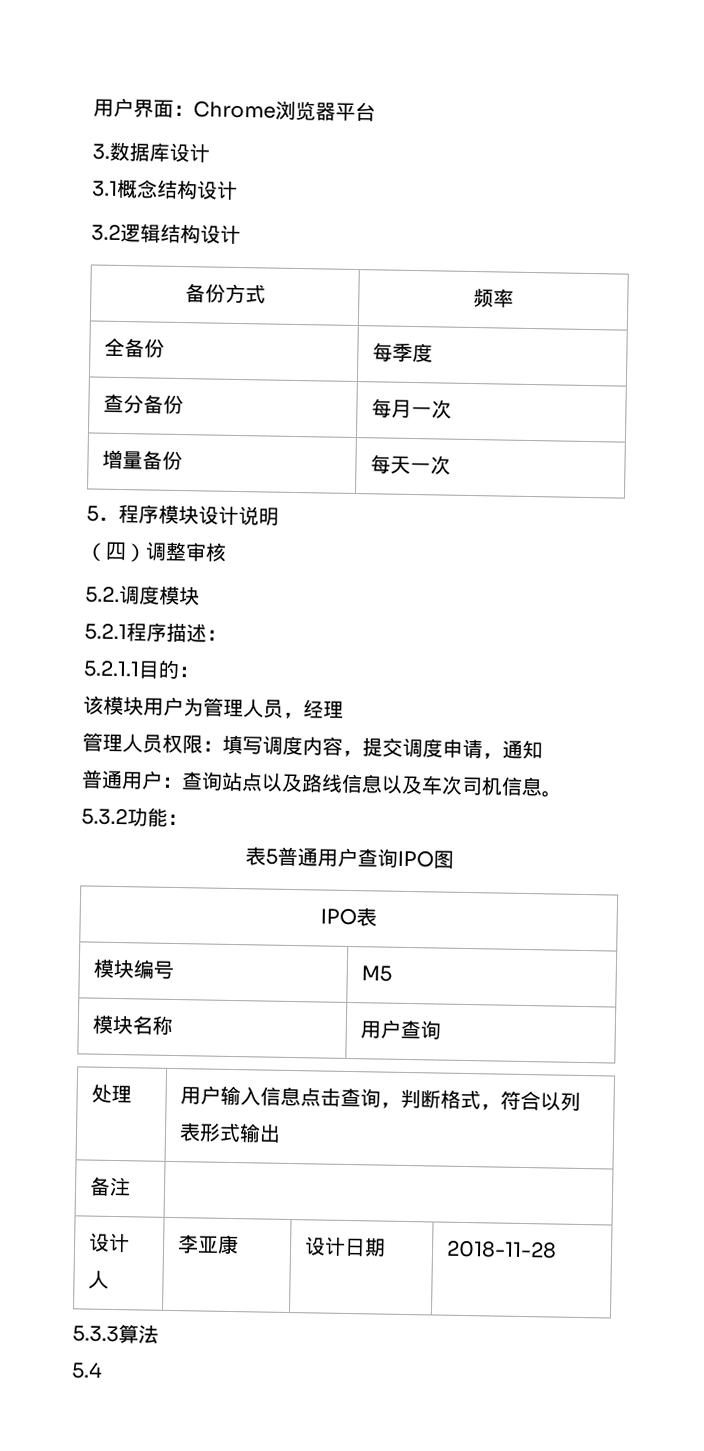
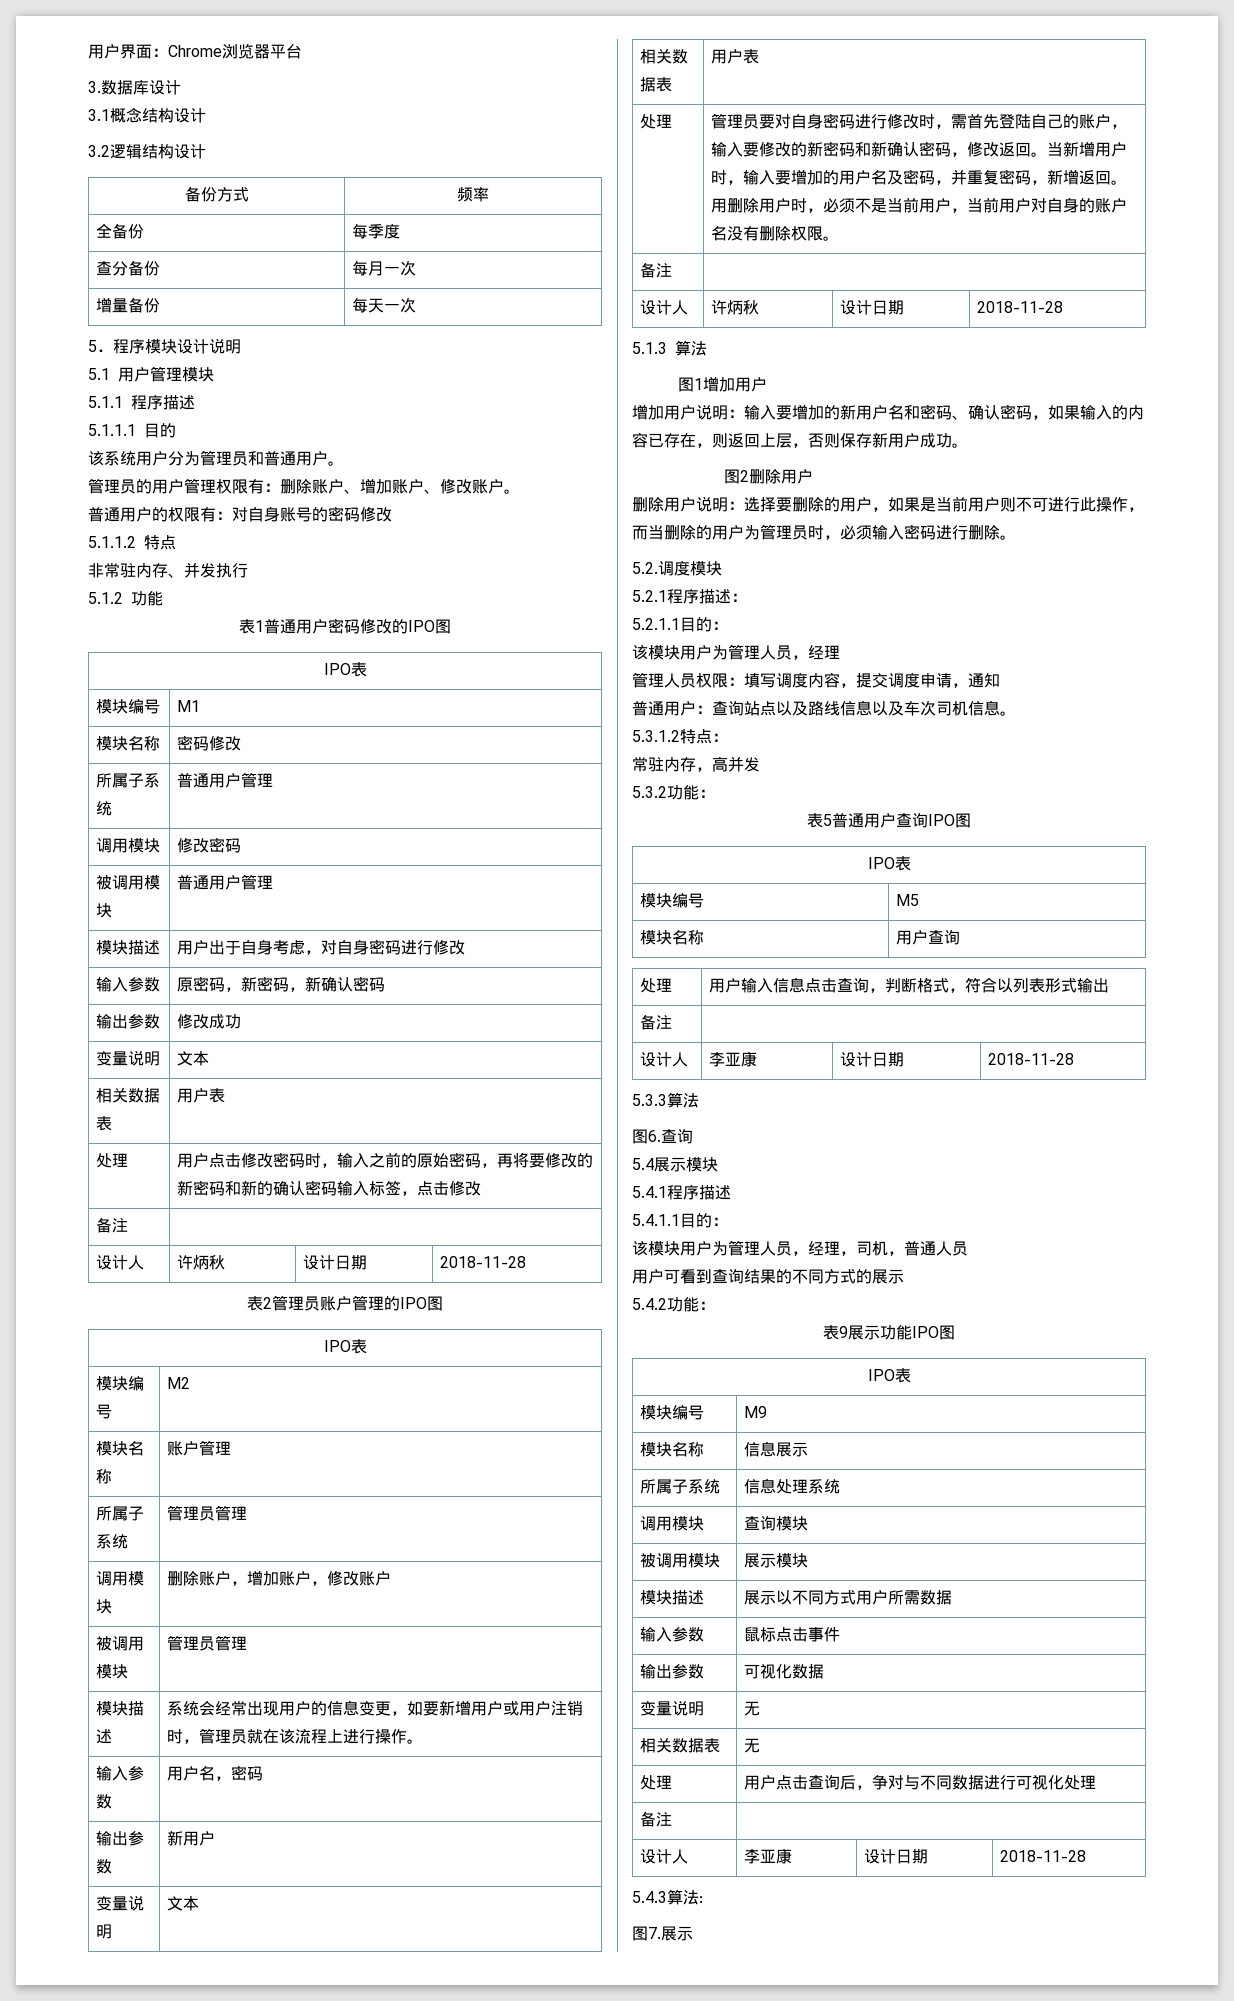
[85,541,227,563] （四）调整审核 -> [88,366,214,382] [88,395,195,410] [88,423,176,438] [88,450,344,466] [88,478,520,494] [88,506,392,522] [88,535,176,550] [88,562,248,578] [88,591,163,606] [239,618,451,634] [323,662,367,677] [95,699,160,714] [176,700,200,712] [95,736,160,751] [176,735,241,751] [95,773,160,788] [95,801,112,816] [176,772,273,788] [95,838,160,853] [176,837,241,853] [95,875,160,890] [95,903,112,918] [176,874,273,890] [95,940,160,955] [176,939,465,955] [95,977,160,992] [176,976,385,992] [95,1014,160,1029] [176,1013,241,1029] [95,1050,160,1066] [176,1051,209,1066] [95,1088,160,1103] [95,1116,112,1131] [176,1088,225,1103] [95,1153,128,1168] [176,1152,593,1168] [176,1180,481,1196] [95,1217,128,1233] [95,1255,144,1270] [176,1255,225,1270] [302,1255,367,1270] [439,1256,526,1268] [247,1295,443,1311] [323,1339,367,1354] [95,1376,144,1391] [95,1404,112,1419] [166,1377,190,1389] [95,1441,144,1456] [95,1469,112,1484] [166,1440,231,1456] [95,1506,144,1521] [95,1534,128,1549] [166,1505,247,1521] [95,1571,144,1586] [95,1599,112,1614] [166,1570,391,1586] [95,1636,144,1651] [95,1664,128,1679] [166,1635,247,1651] [95,1701,144,1716] [95,1729,112,1744] [166,1700,583,1716] [166,1728,423,1744] [95,1766,144,1781] [95,1794,112,1809] [166,1765,263,1781] [95,1831,144,1846] [95,1859,112,1874] [166,1830,215,1846] [95,1895,144,1911] [95,1924,112,1939] [166,1896,199,1911] [639,49,688,64] [639,77,672,92] [710,49,759,64] [639,114,672,129] [710,113,1127,129] [710,141,1127,157] [710,169,1127,185] [710,197,1127,213] [710,226,839,241] [639,262,672,278] [639,300,688,315] [710,300,759,315] [839,300,904,315] [976,301,1063,313] [632,340,707,356] [678,376,768,392] [632,404,1144,420] [632,432,968,448] [724,469,814,484] [632,496,1144,512] [632,524,1016,540] 5.1用户管理模块 // 5.1.1程序描述 // 5.1.1.1目的 // 该系统用户分为管理员和普通用户。 // 管理员的用户管理权限有：删除账户、增加账户、修改账户。 // 普通用户的权限有：对自身账号的密码修改 // 5.1.1.2特点 // 非常驻内存、并发执行 // 5.1.2功能 // 表1普通用户密码修改的IPO图 // IPO表 // 模块编号 | M1 // 模块名称 | 密码修改 // 所属子系统 | 普通用户管理 // 调用模块 | 修改密码 // 被调用模块 | 普通用户管理 // 模块描述 | 用户出于自身考虑，对自身密码进行修改 // 输入参数 | 原密码，新密码，新确认密码 // 输出参数 | 修改成功 // 变量说明 | 文本 // 相关数据表 | 用户表 // 处理 | 用户点击修改密码时，输入之前的原始密码，再将要修改的新密码和新的确认密码输入标签，点击修改 // 备注 | // 设计人 | 许炳秋 | 设计日期 | 2018-11-28 // 表2管理员账户管理的IPO图 // IPO表 // 模块编号 | M2 // 模块名称 | 账户管理 // 所属子系统 | 管理员管理 // 调用模块 | 删除账户，增加账户，修改账户 // 被调用模块 | 管理员管理 // 模块描述 | 系统会经常出现用户的信息变更，如要新增用户或用户注销时，管理员就在该流程上进行操作。 // 输入参数 | 用户名，密码 // 输出参数 | 新用户 // 变量说明 | 文本 // 相关数据表 | 用户表 // 处理 | 管理员要对自身密码进行修改时，需首先登陆自己的账户，输入要修改的新密码和新确认密码，修改返回。当新增用户时，输入要增加的用户名及密码，并重复密码，新增返回。用删除用户时，必须不是当前用户，当前用户对自身的账户名没有删除权限。 // 备注 | // 设计人 | 许炳秋 | 设计日期 | 2018-11-28 // 5.1.3算法 // 图1增加用户 // 增加用户说明：输入要增加的新用户名和密码、确认密码，如果输入的内容已存在，则返回上层，否则保存新用户成功。 // 图2删除用户 // 删除用户说明：选择要删除的用户，如果是当前用户则不可进行此操作，而当删除的用户为管理员时，必须输入密码进行删除。
(562, 794) none -> [632,729,728,744] [632,756,760,772] // 5.3.1.2特点： // 常驻内存，高并发
(159, 1334) none -> [632,1128,693,1144] // 图6.查询
(103, 1370) none -> [654,1157,718,1172] [632,1185,731,1200] [632,1213,728,1228] [632,1240,968,1256] [632,1268,904,1284] [632,1297,715,1312] [823,1325,955,1340] [867,1368,911,1383] [639,1405,704,1420] [743,1406,767,1418] [639,1442,704,1457] [743,1441,808,1457] [639,1479,720,1494] [743,1478,840,1494] [639,1516,704,1531] [743,1515,808,1531] [639,1553,720,1568] [743,1553,808,1568] [639,1590,704,1605] [743,1590,952,1605] [639,1627,704,1642] [743,1627,840,1642] [639,1664,704,1679] [743,1663,824,1679] [639,1700,704,1716] [743,1701,760,1716] [639,1738,720,1753] [743,1738,760,1753] [639,1775,672,1790] [743,1774,1096,1790] [639,1811,672,1827] [639,1849,688,1864] [743,1848,792,1864] [863,1849,928,1864] [999,1850,1086,1862] [632,1889,703,1905] [632,1926,693,1941] 展示模块 // 5.4.1程序描述 // 5.4.1.1目的： // 该模块用户为管理人员，经理，司机，普通人员 // 用户可看到查询结果的不同方式的展示 // 5.4.2功能： // 表9展示功能IPO图 // IPO表 // 模块编号 | M9 // 模块名称 | 信息展示 // 所属子系统 | 信息处理系统 // 调用模块 | 查询模块 // 被调用模块 | 展示模块 // 模块描述 | 展示以不同方式用户所需数据 // 输入参数 | 鼠标点击事件 // 输出参数 | 可视化数据 // 变量说明 | 无 // 相关数据表 | 无 // 处理 | 用户点击查询后，争对与不同数据进行可视化处理 // 备注 | // 设计人 | 李亚康 | 设计日期 | 2018-11-28 // 5.4.3算法: // 图7.展示

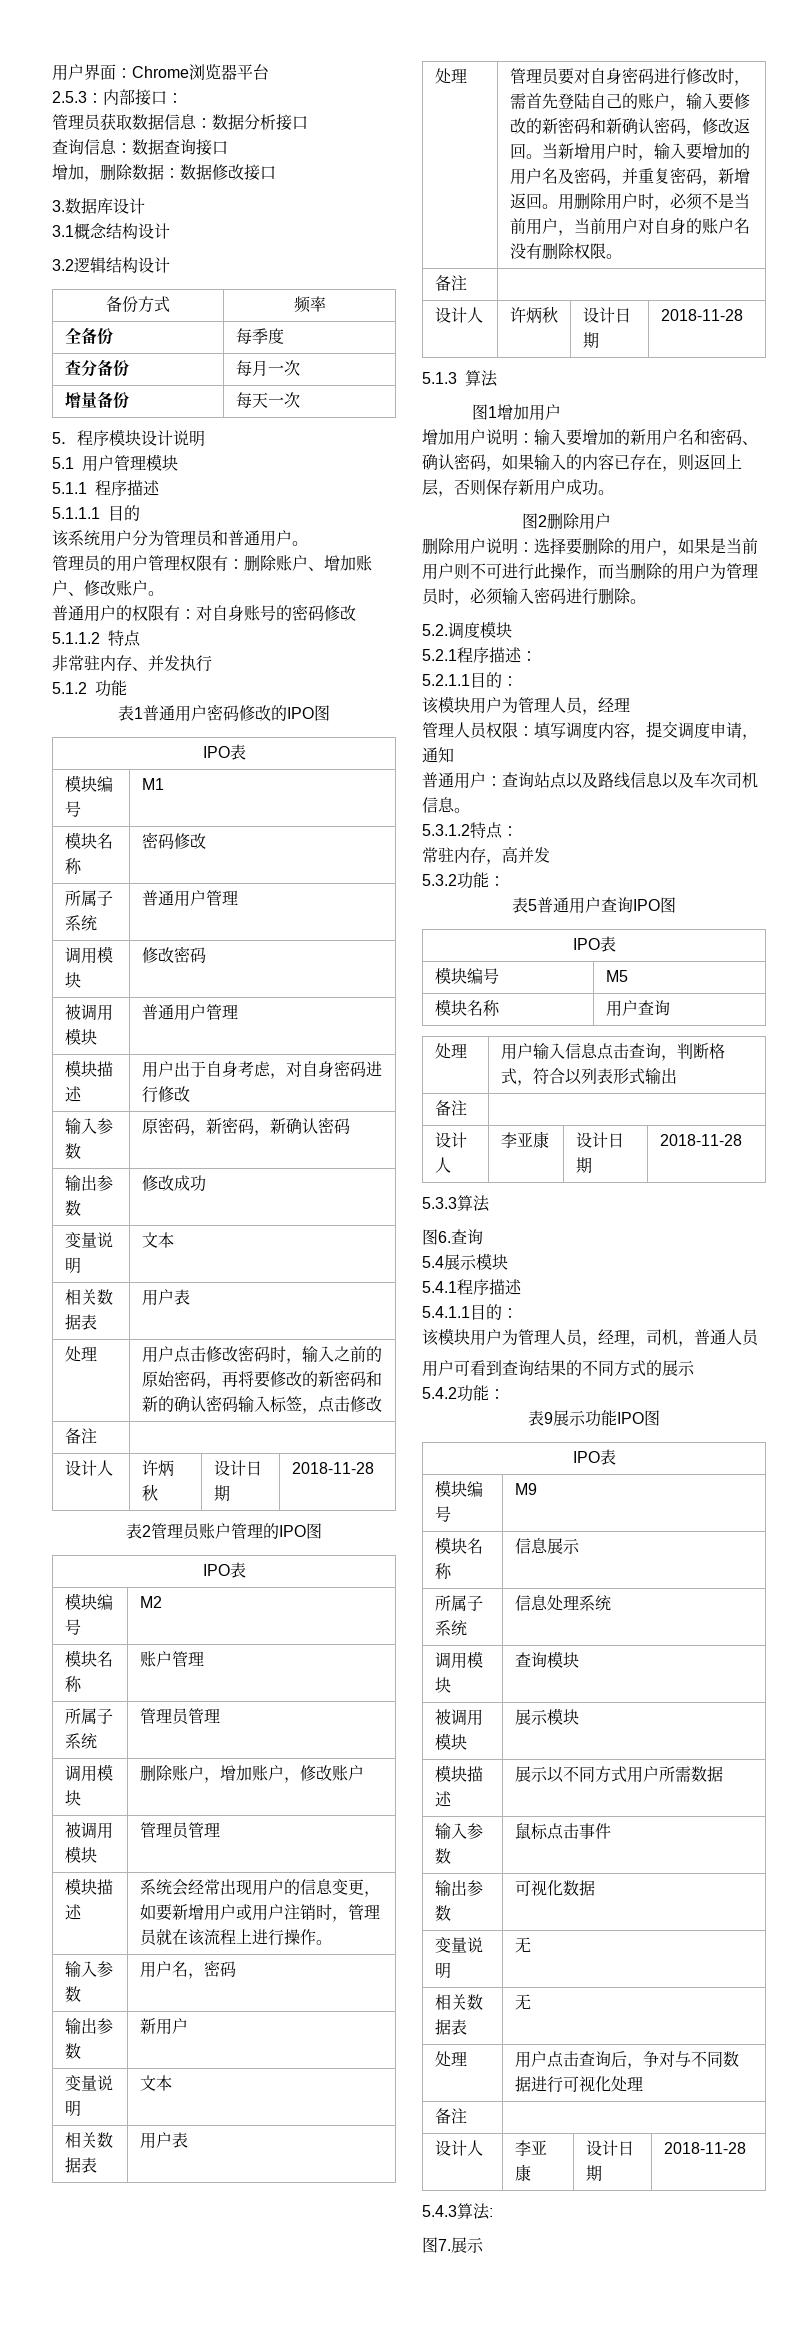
(302, 51) none -> [52,89,183,106] [52,113,308,131] [52,139,228,156] [52,164,276,182] // 2.5.3：内部接口： // 管理员获取数据信息：数据分析接口 // 查询信息：数据查询接口 // 增加，删除数据：数据修改接口

